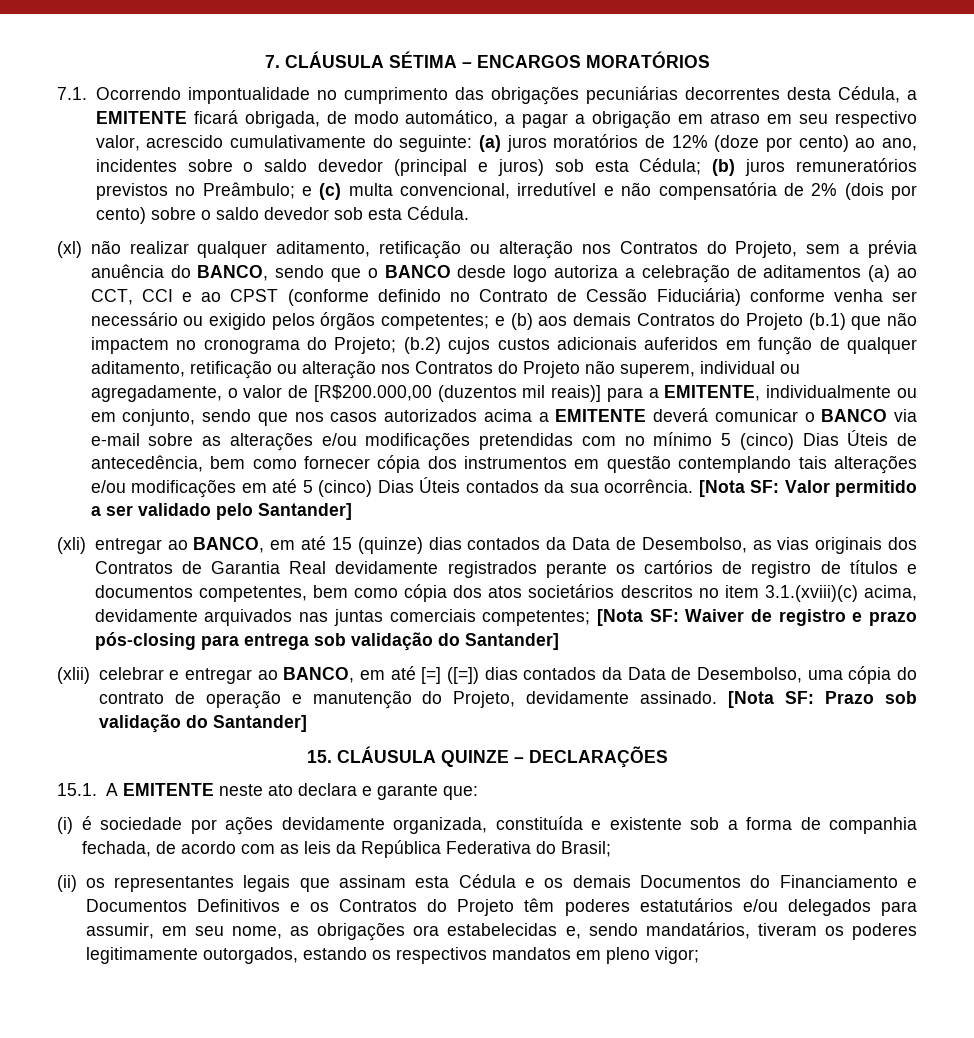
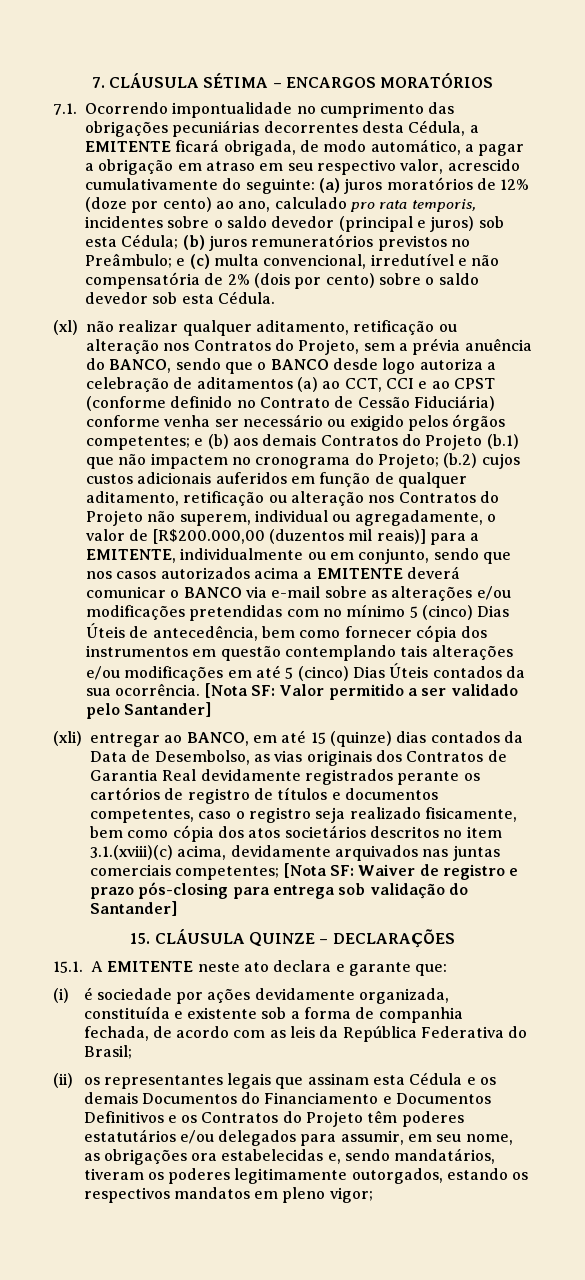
(918, 144) none -> [274,197,476,212] calculado pro rata temporis,
(307, 594) none -> [198,807,517,823] caso o registro seja realizado fisicamente,
[57,666,917,684] [98,690,917,709] [98,714,307,733] // (xlii) celebrar e entregar ao BANCO, em até [=] ([=]) dias contados da Data de Desembolso, uma cópia do contrato de operação e manutenção do Projeto, devidamente assinado. [Nota SF: Prazo sob validação do Santander] -> (177, 908) none

